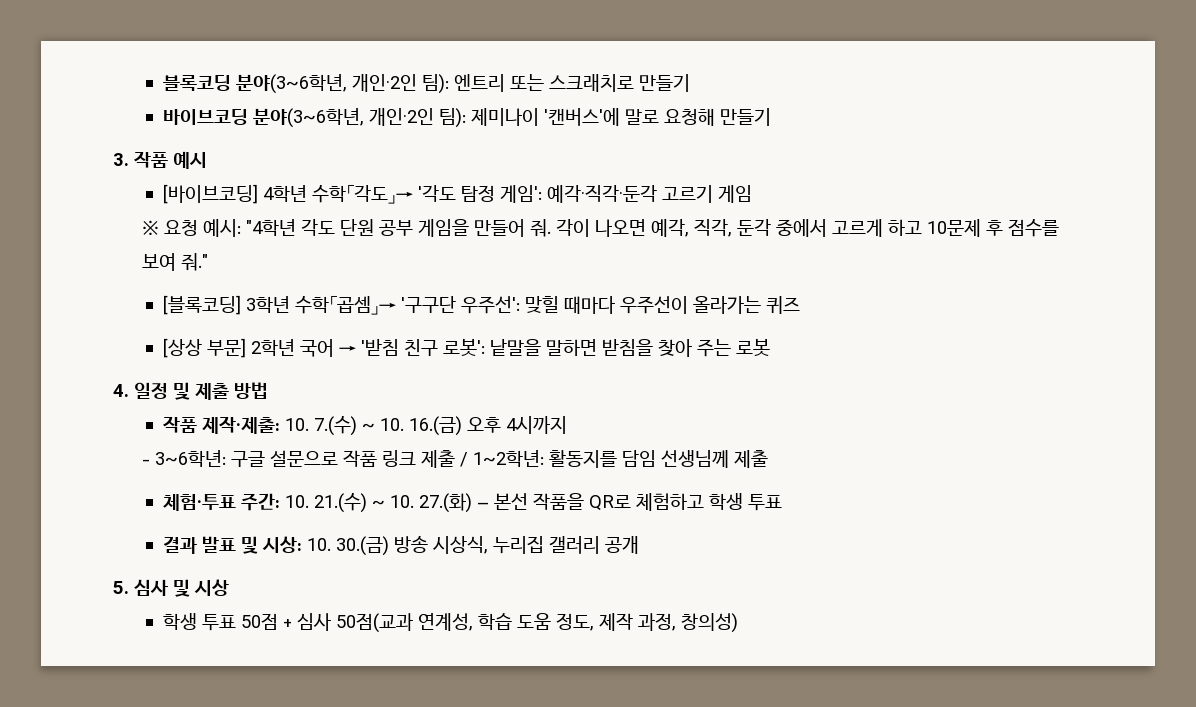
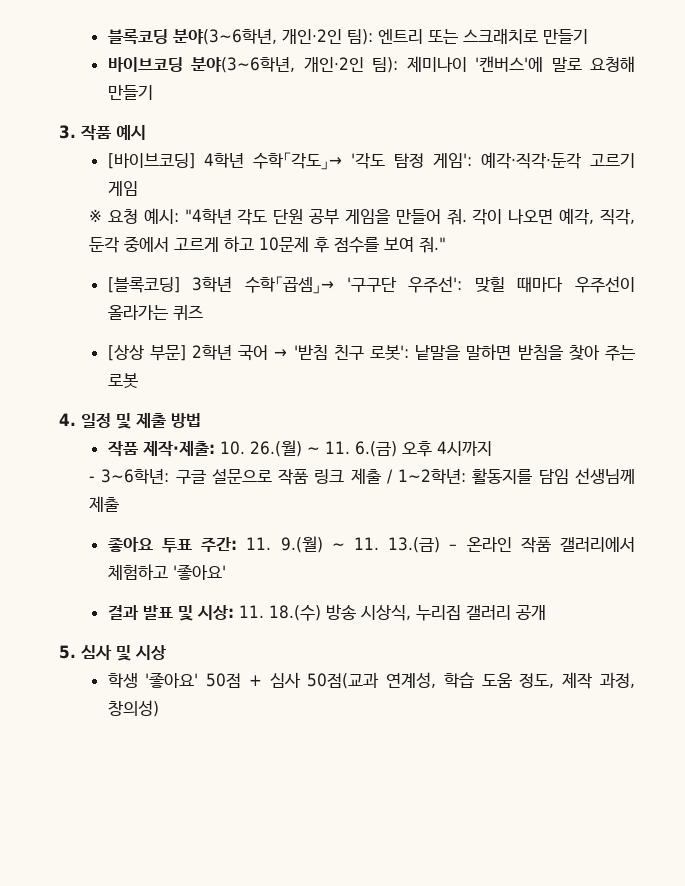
[313,416,462,436] 7.(수) ~ 10. 16.(금) -> [249,440,397,457] 26.(월) ~ 11. 6.(금)
[162,493,782,513] 체험·투표 주간: 10. 21.(수) ~ 10. 27.(화) – 본선 작품을 QR로 체험하고 학생 투표 -> [107,536,635,553] [107,564,226,580] 좋아요 투표 주간: 11. 9.(월) ~ 11. 13.(금) – 온라인 작품 갤러리에서 체험하고 '좋아요'
[306,536,389,556] 10. 30.(금) -> [238,605,321,621] 11. 18.(수)
[201,614,236,631] 투표 -> [145,672,199,688] '좋아요'

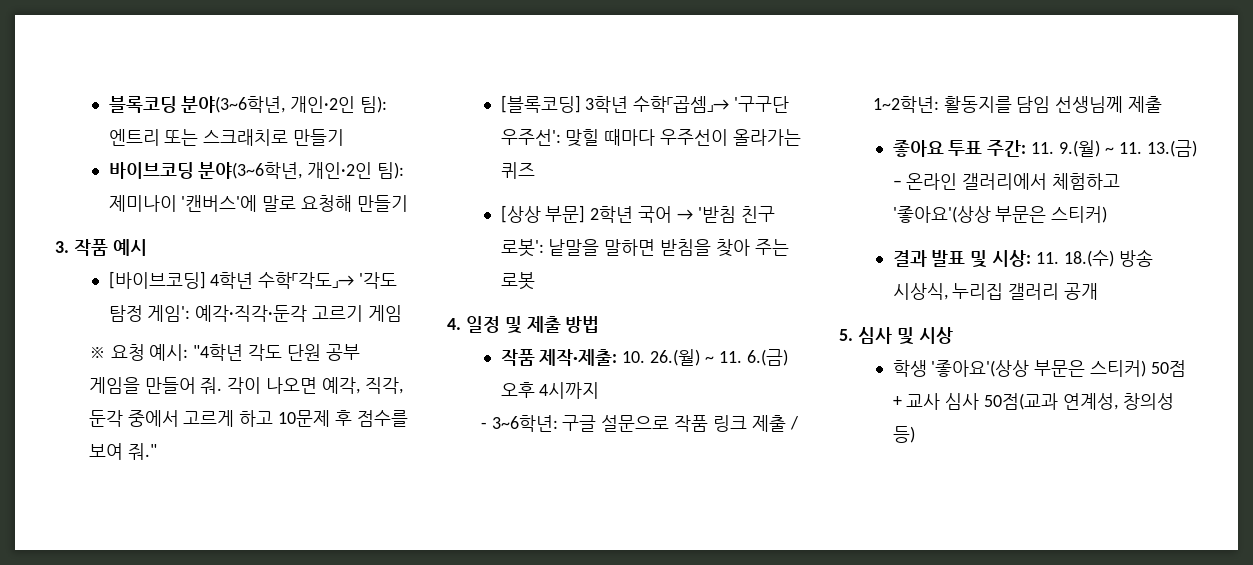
[520,537,551,553] 작품 -> (958, 181) none
[172,564,226,580] '좋아요' -> [892,206,1108,223] '좋아요'(상상 부문은 스티커)
[145,672,199,688] '좋아요' -> [931,360,1147,377] '좋아요'(상상 부문은 스티커)
(262, 680) none -> [906,393,941,410] 교사
[443,672,635,689] [107,700,159,717] 학습 도움 정도, 제작 과정, 창의성) -> [1122,393,1174,410] [892,426,915,443] 창의성 등)

